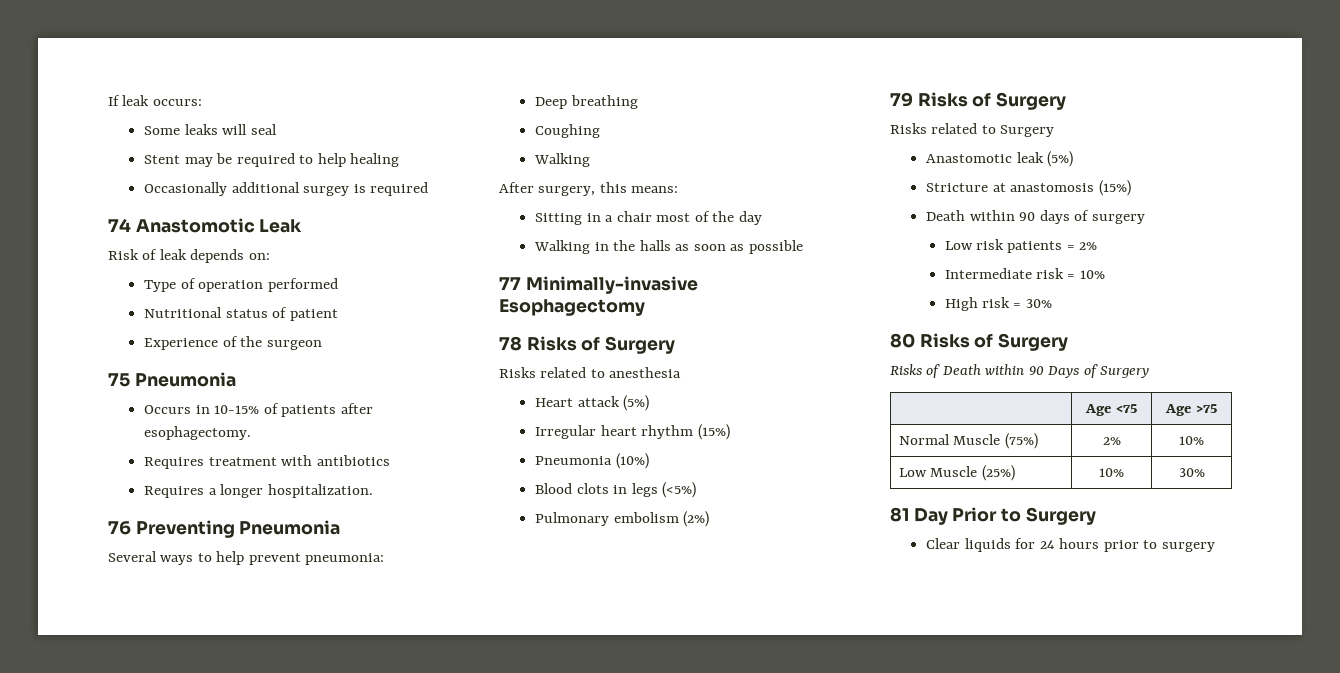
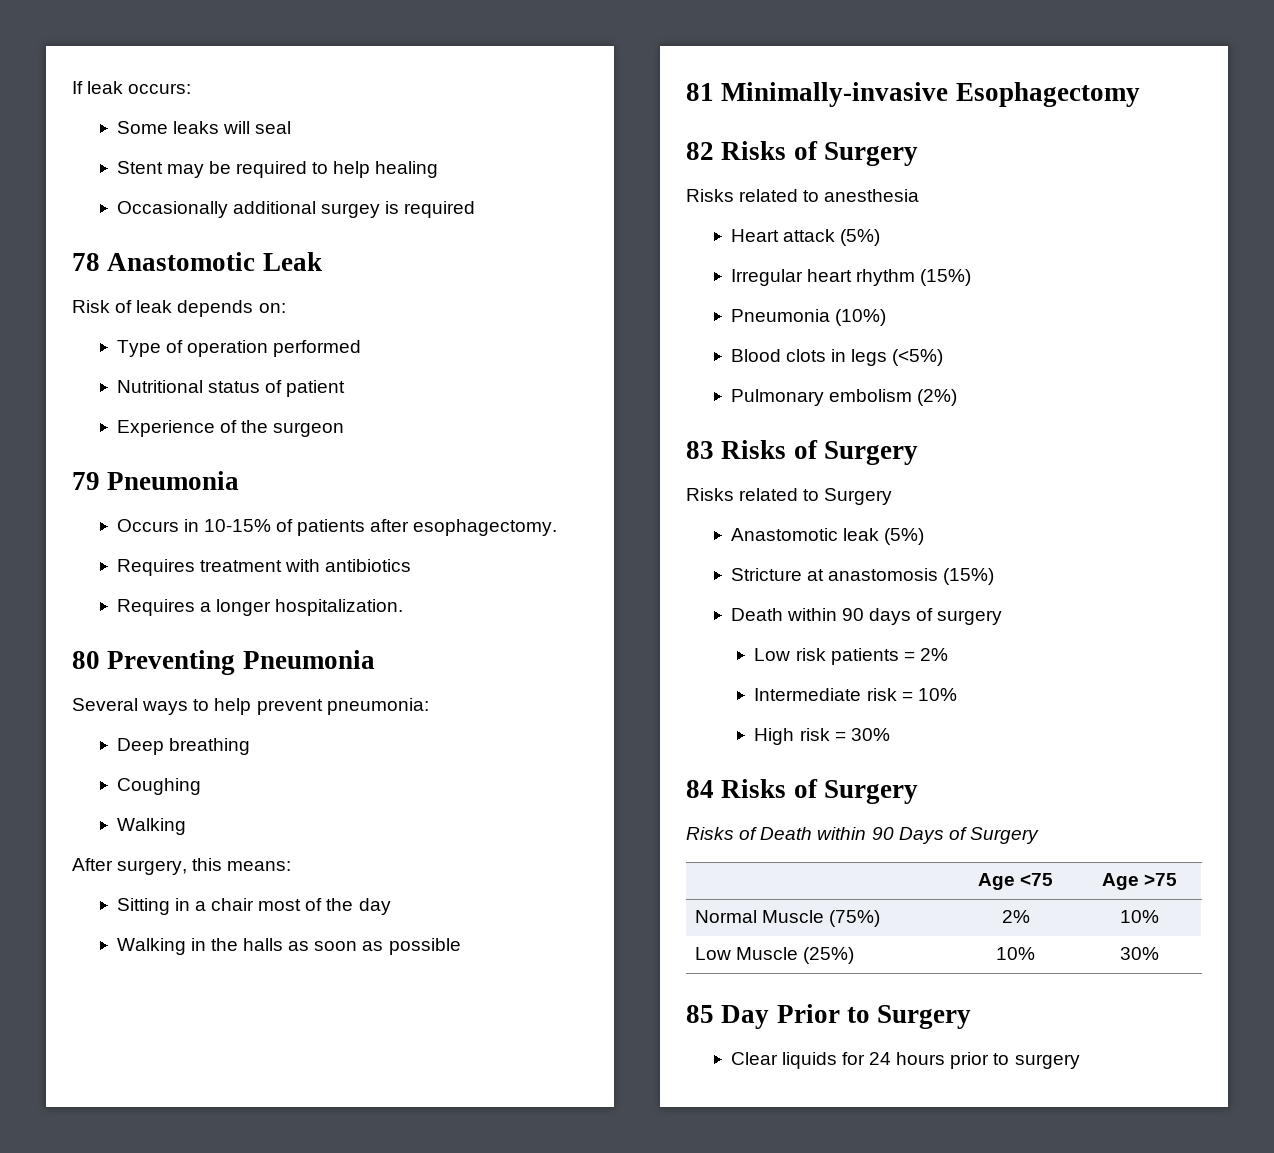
[108,218,131,232] 74 -> [72,253,100,271] 78
[108,373,130,387] 75 -> [72,472,100,490] 79
[108,521,131,535] 76 -> [72,651,100,669] 80
[499,277,521,290] 77 -> [686,83,714,101] 81
[499,336,522,351] 78 -> [686,142,714,160] 82
[890,92,913,107] 79 -> [686,441,714,459] 83
[890,333,915,348] 80 -> [686,780,714,798] 84
[890,507,909,522] 81 -> [686,1005,714,1023] 85

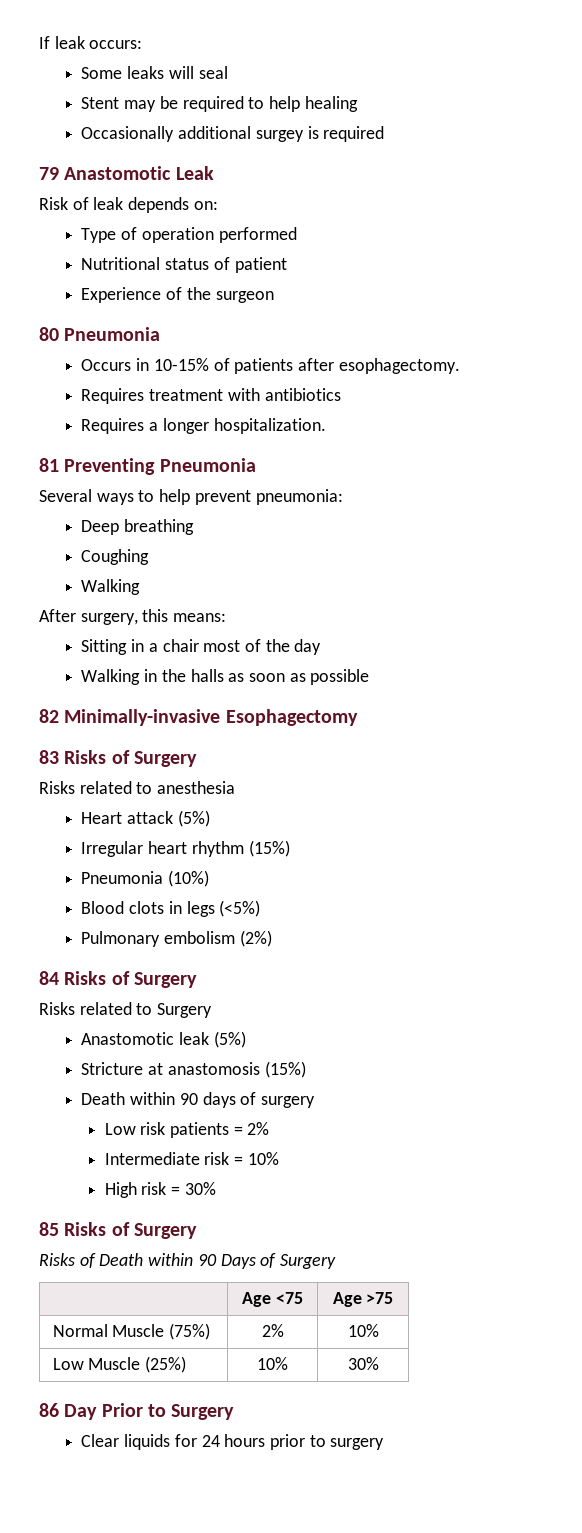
[72,253,100,271] 78 -> [39,167,59,180] 79
[72,472,100,490] 79 -> [39,327,59,341] 80
[72,651,100,669] 80 -> [39,458,59,472] 81
[686,83,714,101] 81 -> [39,709,59,723] 82
[686,142,714,160] 82 -> [39,750,59,764] 83
[686,441,714,459] 83 -> [39,971,59,985] 84
[686,780,714,798] 84 -> [39,1222,59,1236] 85
[686,1005,714,1023] 85 -> [39,1403,59,1417] 86

